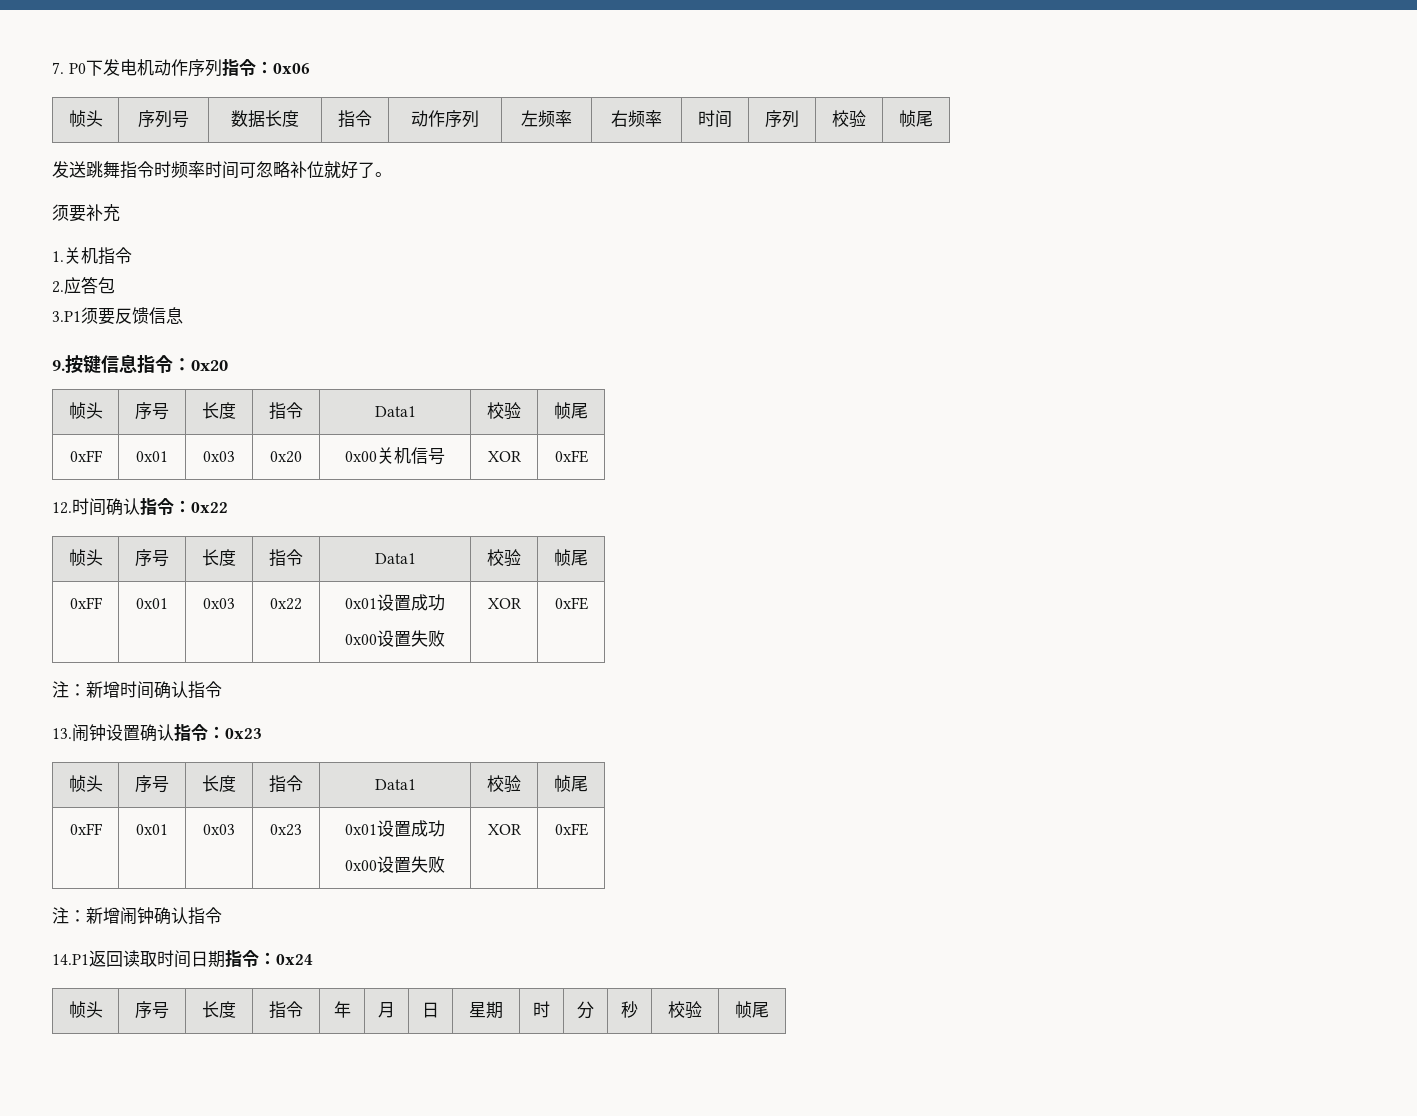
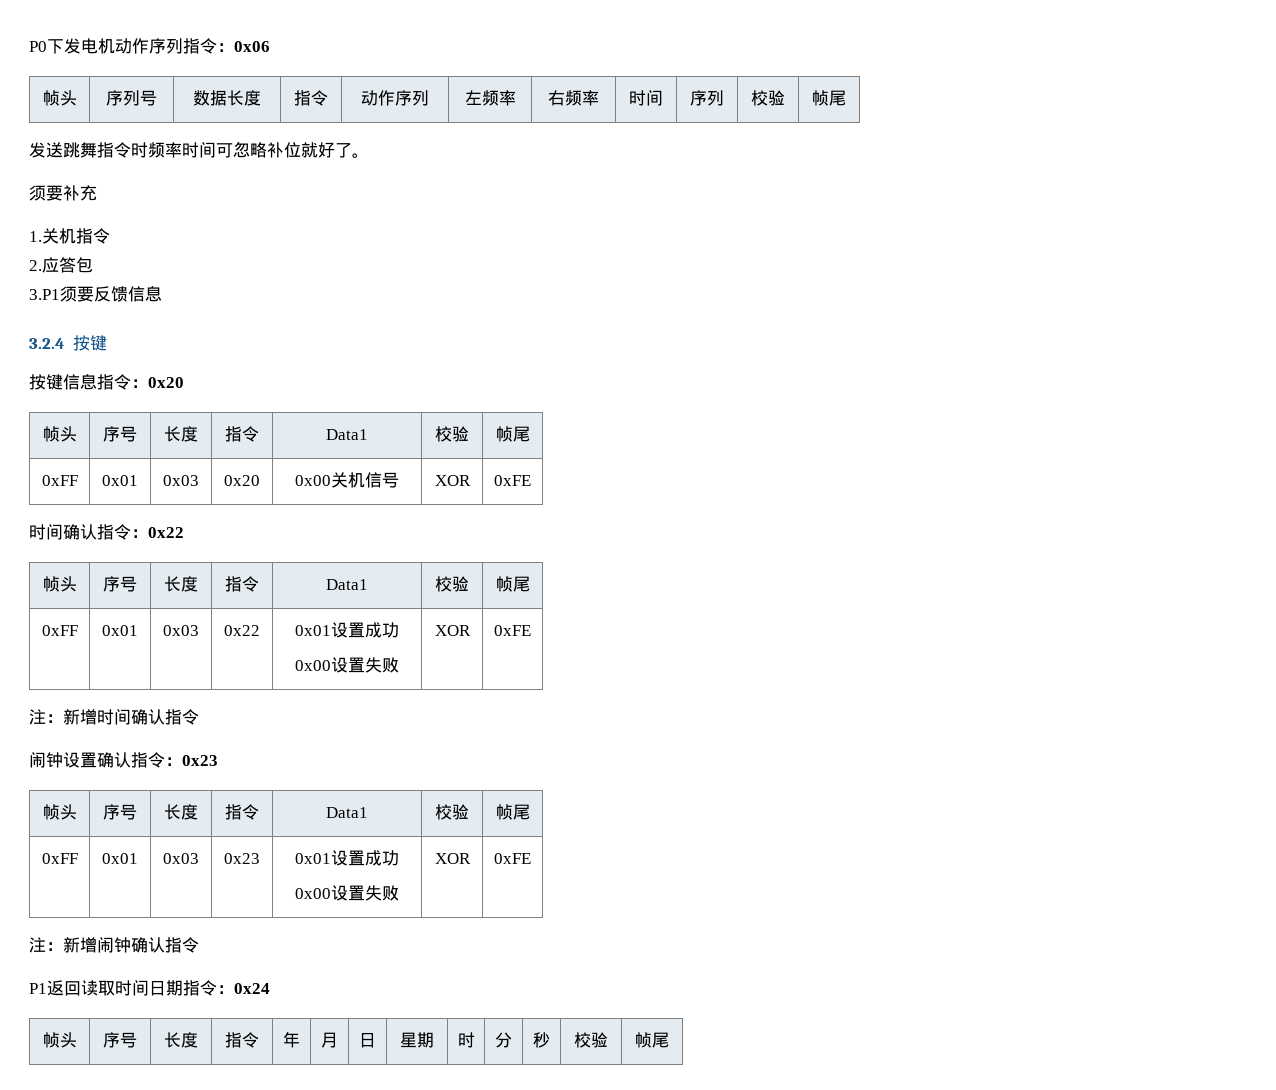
[52,62,64,74] 7. -> (29, 46) none
[52,360,65,371] 9. -> [29,335,107,351] 3.2.4按键 //
[52,502,72,514] 12. -> (531, 480) none
[52,728,72,739] 13. -> (199, 717) none
[52,954,89,965] 14.P1 -> [29,983,47,994] P1

